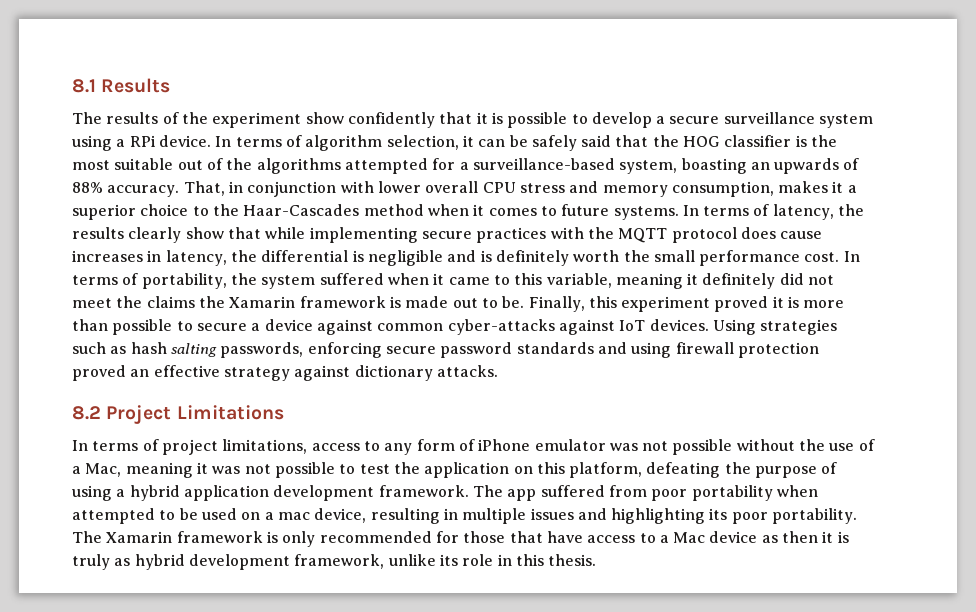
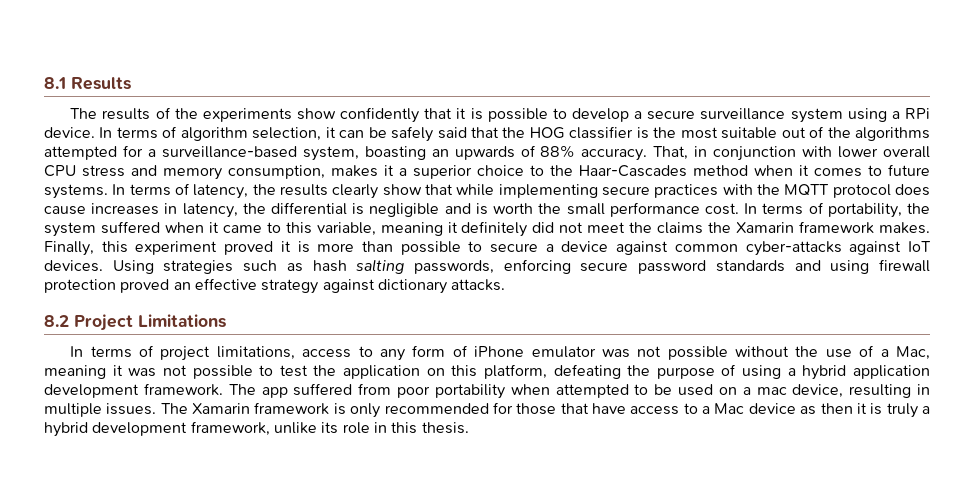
[212,112,302,128] experiment -> [202,108,292,122] experiments
[495,250,569,266] definitely -> (488, 209) none
[389,296,525,308] is made out to be. -> [878,222,930,234] makes.
[530,508,858,524] issues and highlighting its poor portability. -> [106,403,157,415] issues.
[114,558,131,566] as -> [922,406,931,414] a

